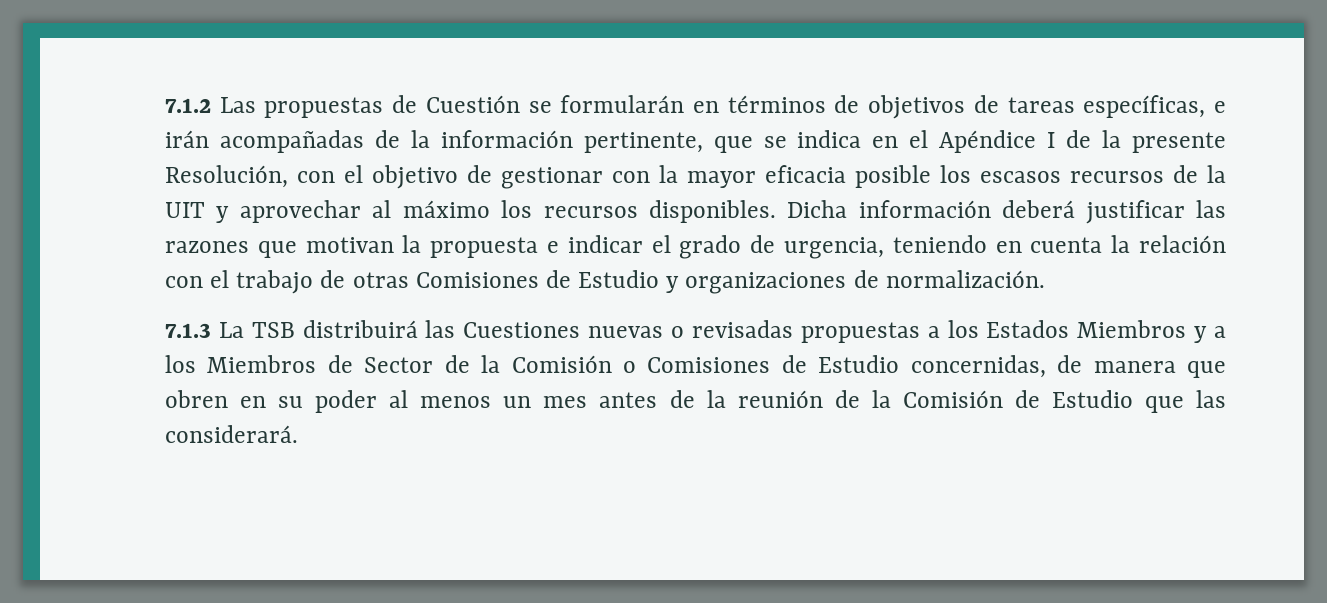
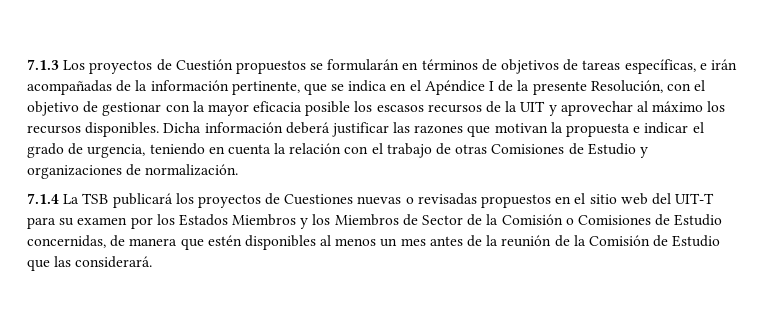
[165,97,384,118] 7.1.2 Las propuestas -> [27,59,153,74] 7.1.3 Los proyectos
(520, 104) none -> [235,60,306,74] propuestos
[165,323,211,338] 7.1.3 -> [27,193,59,204] 7.1.4
[302,320,940,343] distribuirá las Cuestiones nuevas o revisadas propuestas a -> [112,193,715,208] [27,217,153,229] publicará los proyectos de Cuestiones nuevas o revisadas propuestos en el sitio web del UIT-T para su examen por
[1213,326,1226,338] a -> (309, 223) none
[165,390,378,413] obren en su poder -> [207,235,316,250] estén disponibles

